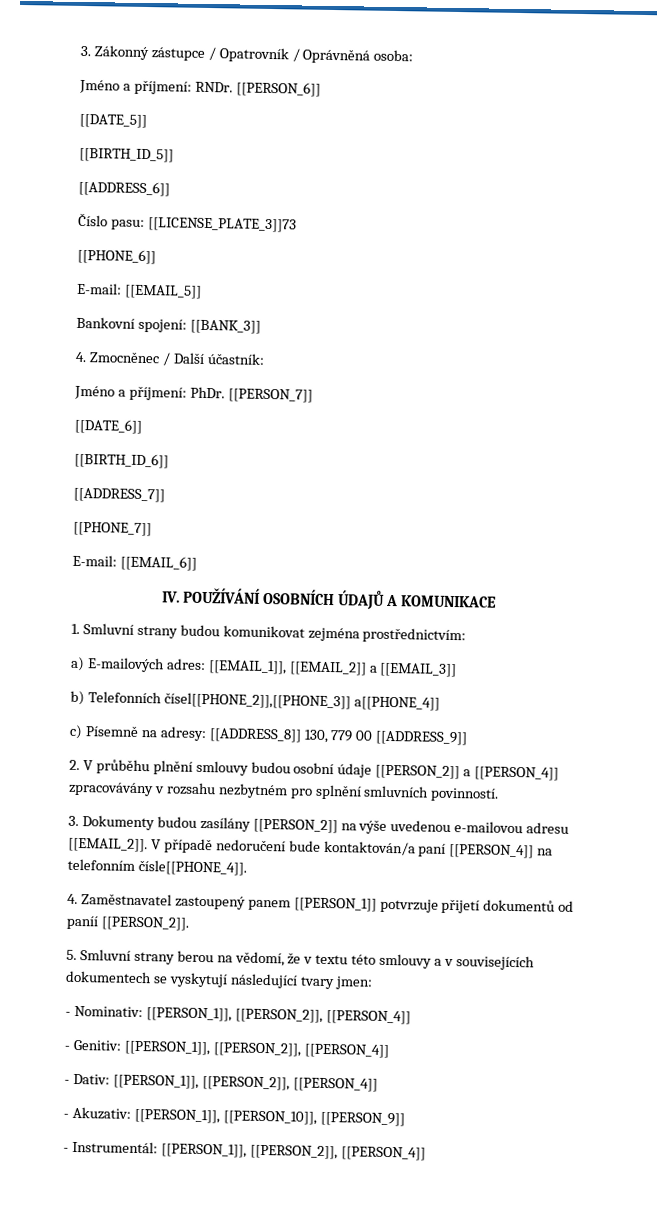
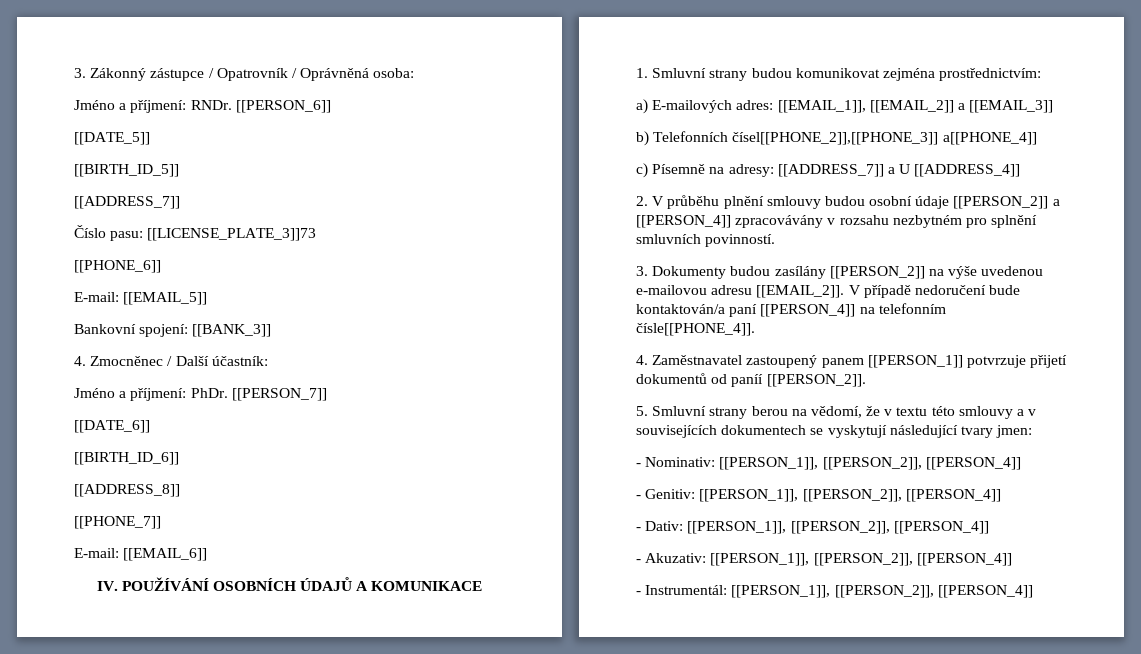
[78,180,170,197] [[ADDRESS_6]] -> [74,196,180,209] [[ADDRESS_7]]
[73,487,165,503] [[ADDRESS_7]] -> [74,484,180,497] [[ADDRESS_8]]
[208,728,469,746] [[ADDRESS_8]] 130, 779 00 [[ADDRESS_9]] -> [777,164,1021,177] [[ADDRESS_7]] a U [[ADDRESS_4]]
[222,1110,405,1127] [[PERSON_10]], [[PERSON_9]] -> [813,553,1012,566] [[PERSON_2]], [[PERSON_4]]

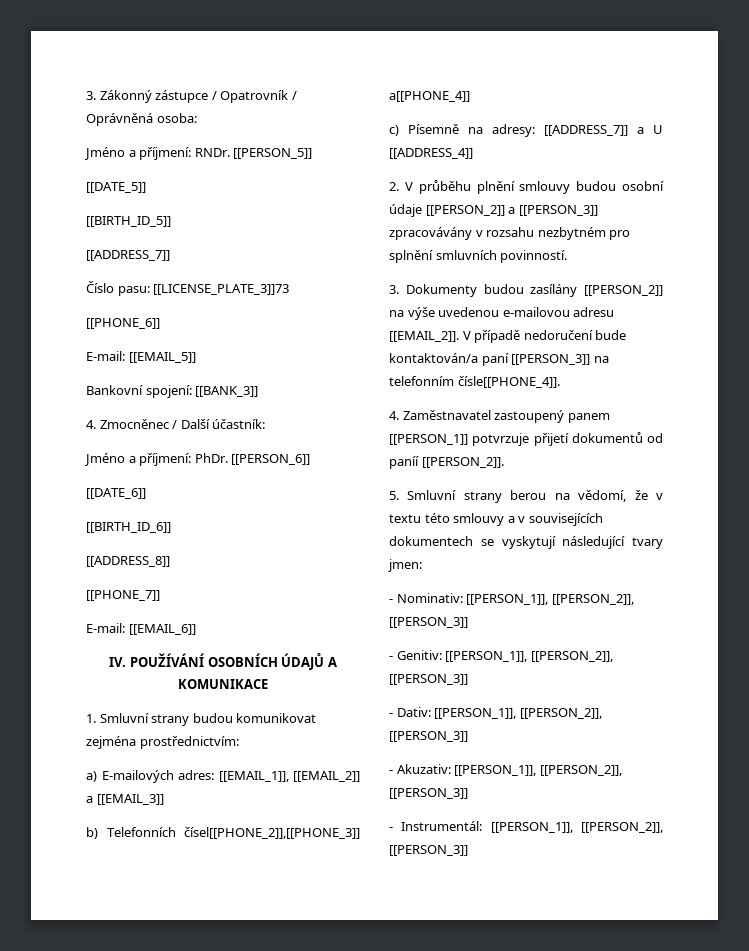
[235,100,331,113] [[PERSON_6]] -> [233,148,313,159] [[PERSON_5]]
[231,388,327,401] [[PERSON_7]] -> [231,454,311,465] [[PERSON_6]]
[636,215,731,228] [[PERSON_4]] -> [518,205,598,216] [[PERSON_3]]
[760,304,856,317] [[PERSON_4]] -> [511,354,591,365] [[PERSON_3]]
[925,457,1021,470] [[PERSON_4]] -> [389,617,468,628] [[PERSON_3]]
[905,489,1001,502] [[PERSON_4]] -> [389,674,468,685] [[PERSON_3]]
[893,521,989,534] [[PERSON_4]] -> [389,731,468,742] [[PERSON_3]]
[916,553,1012,566] [[PERSON_4]] -> [389,788,468,799] [[PERSON_3]]
[937,585,1033,598] [[PERSON_4]] -> [389,845,468,856] [[PERSON_3]]

